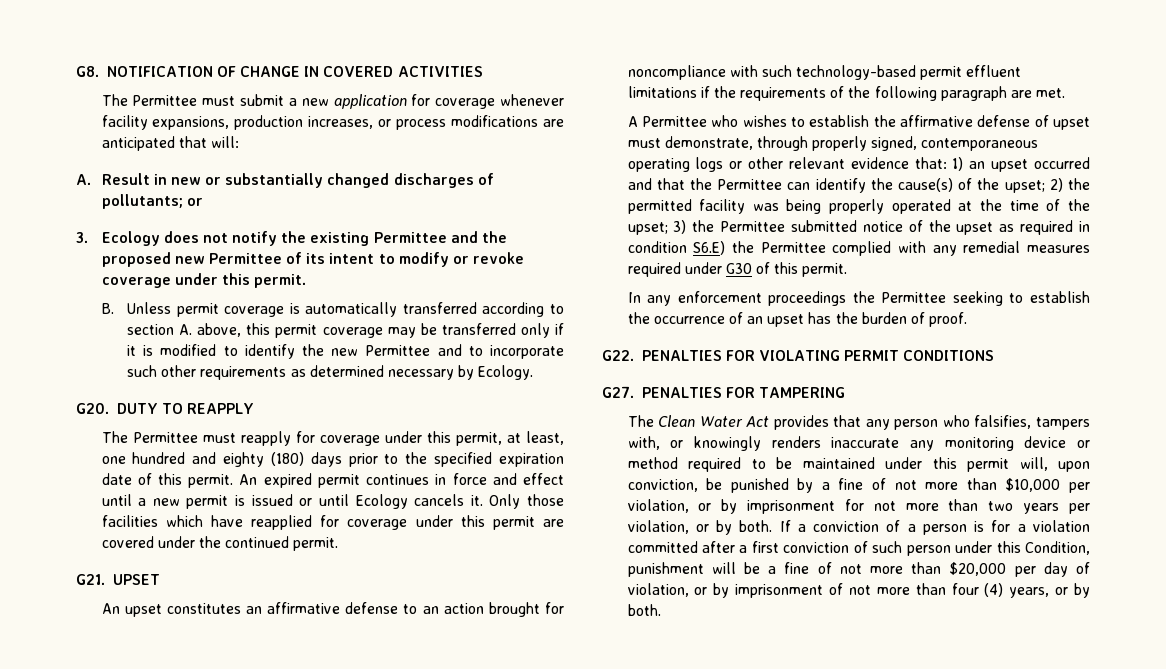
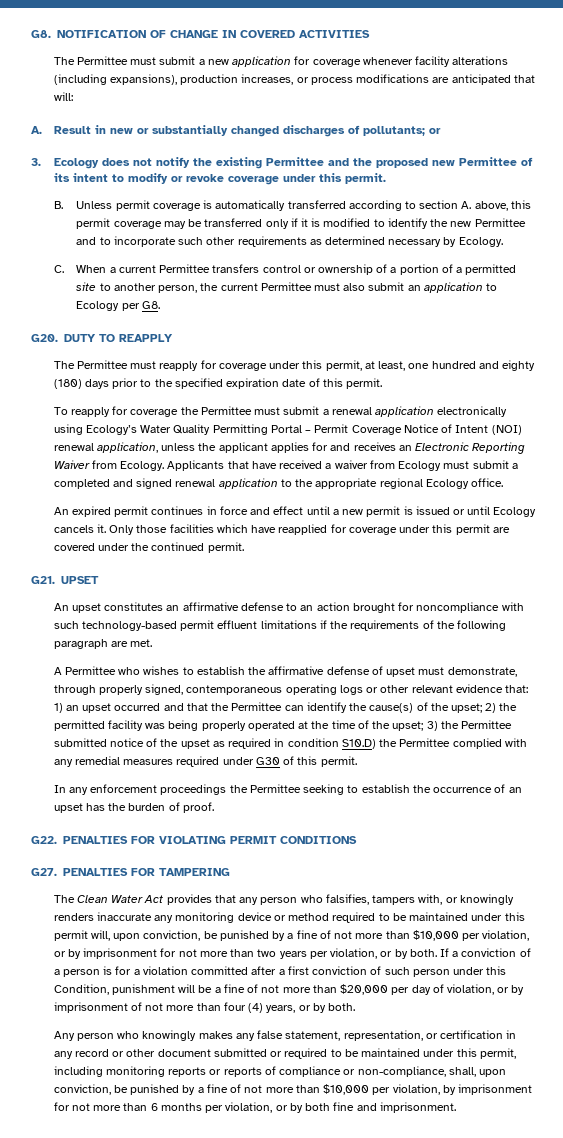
[152,116,230,130] expansions, -> [452,56,509,65] [53,74,177,85] alterations (including expansions),
(534, 372) none -> [53,264,517,275] [76,282,498,293] [76,301,160,311] // C. When a current Permittee transfers control or ownership of a portion of a permitted site to another person, the current Permittee must also submit an application to Ecology per G8.
(234, 481) none -> [53,406,508,417] [53,424,522,435] [53,442,526,454] [53,460,518,471] [53,478,504,489] // To reapply for coverage the Permittee must submit a renewal application electronically using Ecology’s Water Quality Permitting Portal – Permit Coverage Notice of Intent (NOI) renewal application, unless the applicant applies for and receives an Electronic Reporting Waiver from Ecology. Applicants that have received a waiver from Ecology must submit a completed and signed renewal application to the appropriate regional Ecology office. //
[693,241,726,255] S6.E) -> [341,739,376,749] S10.D)
(661, 610) none -> [53,1030,517,1041] [53,1048,516,1059] [53,1066,507,1077] [53,1084,533,1095] [53,1102,456,1113] // Any person who knowingly makes any false statement, representation, or certification in any record or other document submitted or required to be maintained under this permit, including monitoring reports or reports of compliance or non-compliance, shall, upon conviction, be punished by a fine of not more than $10,000 per violation, by imprisonment for not more than 6 months per violation, or by both fine and imprisonment.

